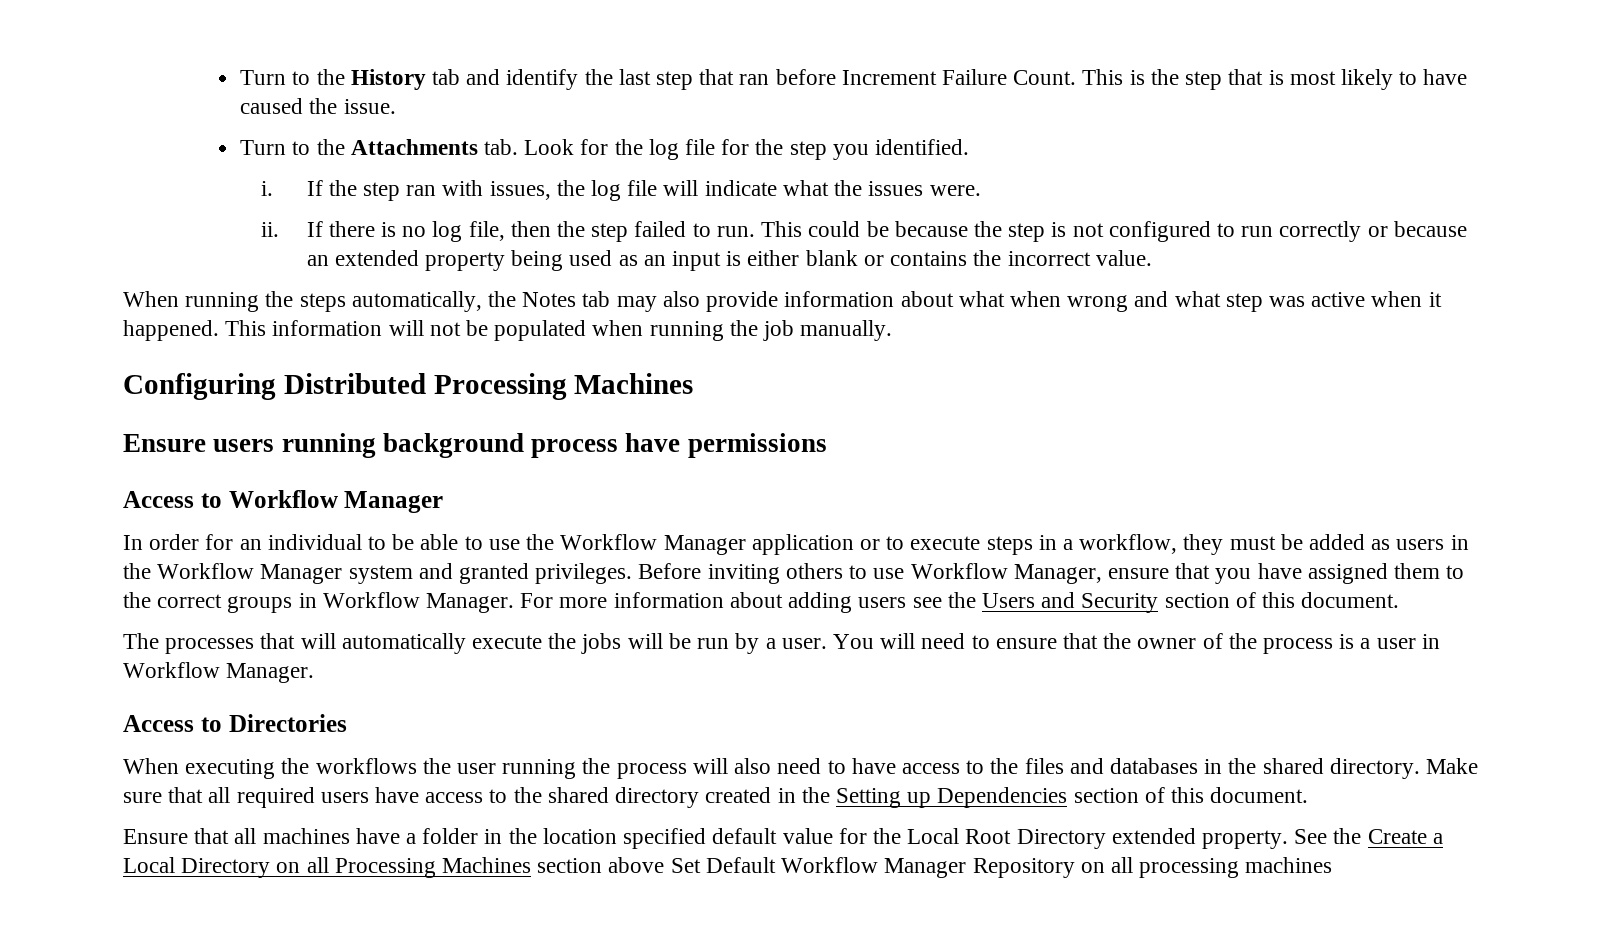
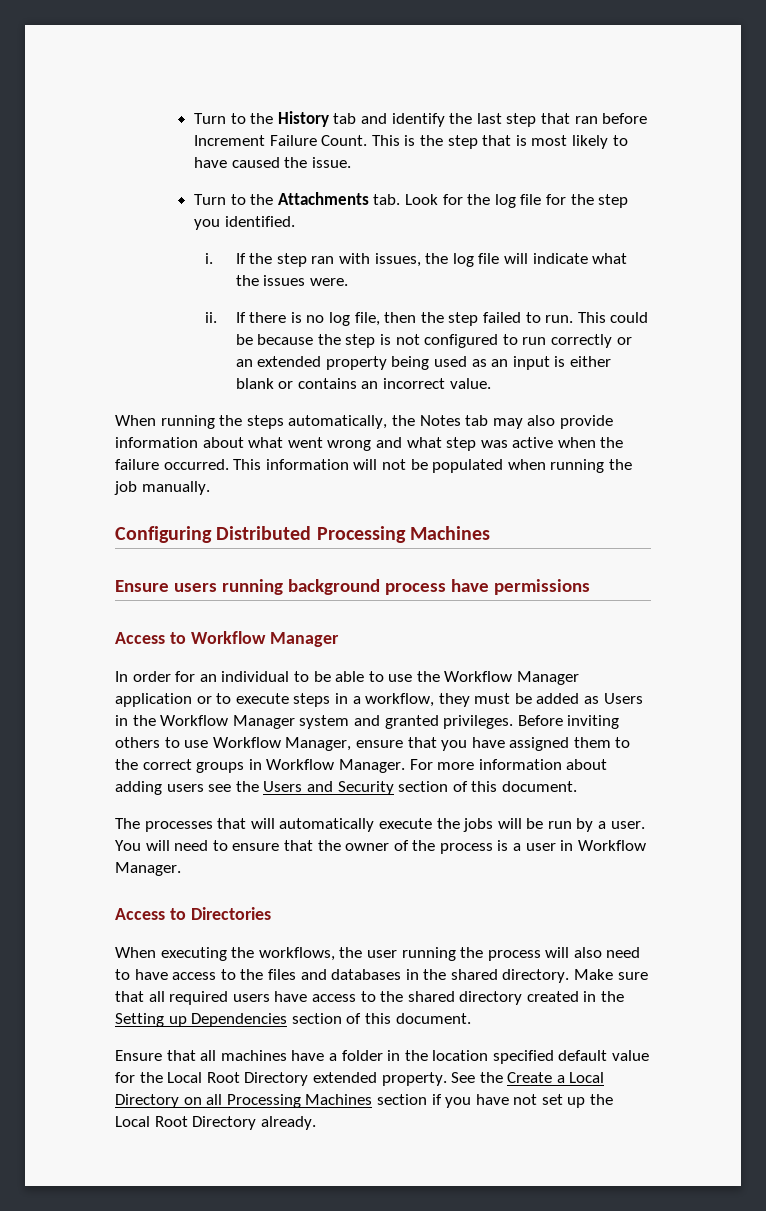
[1393,221,1467,237] because -> (632, 341) none
[973,250,1002,266] the -> [361,381,379,389] an
[1009,291,1061,307] when -> [287,437,323,448] went
[1428,292,1442,307] [123,320,219,341] it happened. -> [600,437,624,448] [115,459,229,470] the failure occurred.
[1396,539,1445,550] users -> [603,693,643,704] Users
[315,758,417,774] workflows -> [258,947,335,961] workflows,
[608,857,1333,878] above Set Default Workflow Manager Repository on all processing machines -> [431,1094,614,1108] [115,1116,316,1130] if you have not set up the Local Root Directory already.

